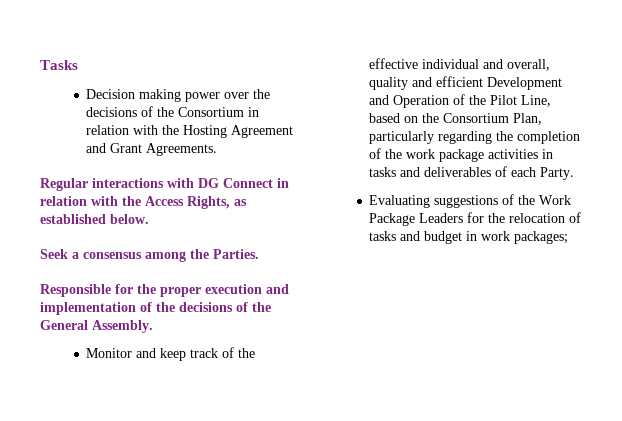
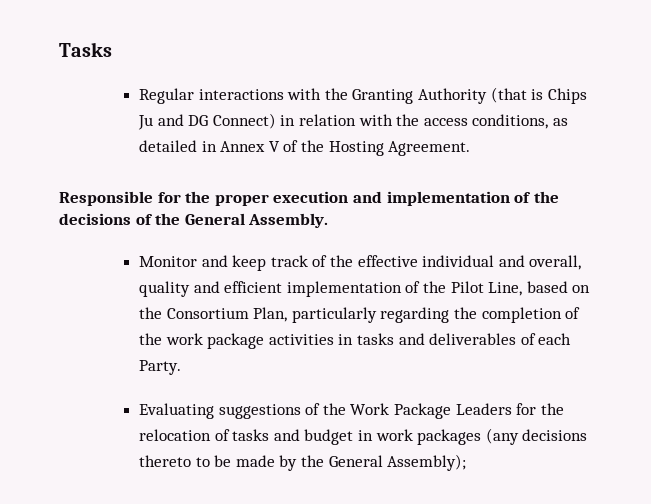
[86,89,271,102] [86,106,260,117] [86,125,294,138] [86,143,218,156] [40,178,289,191] [40,196,247,209] [40,214,149,224] [40,249,259,262] Decision making power over the decisions of the Consortium in relation with the Hosting Agreement and Grant Agreements. // Regular interactions with DG Connect in relation with the Access Rights, as established below. // Seek a consensus among the Parties. -> [139,87,587,104] [138,113,568,130] [139,140,471,156] Regular interactions with the Granting Authority (that is Chips Ju and DG Connect) in relation with the access conditions, as detailed in Annex V of the Hosting Agreement.
[487,77,563,90] [369,95,450,108] Development and Operation -> [286,281,402,297] implementation
[514,231,569,244] packages; -> [417,428,588,445] [139,454,467,471] packages (any decisions thereto to be made by the General Assembly);

